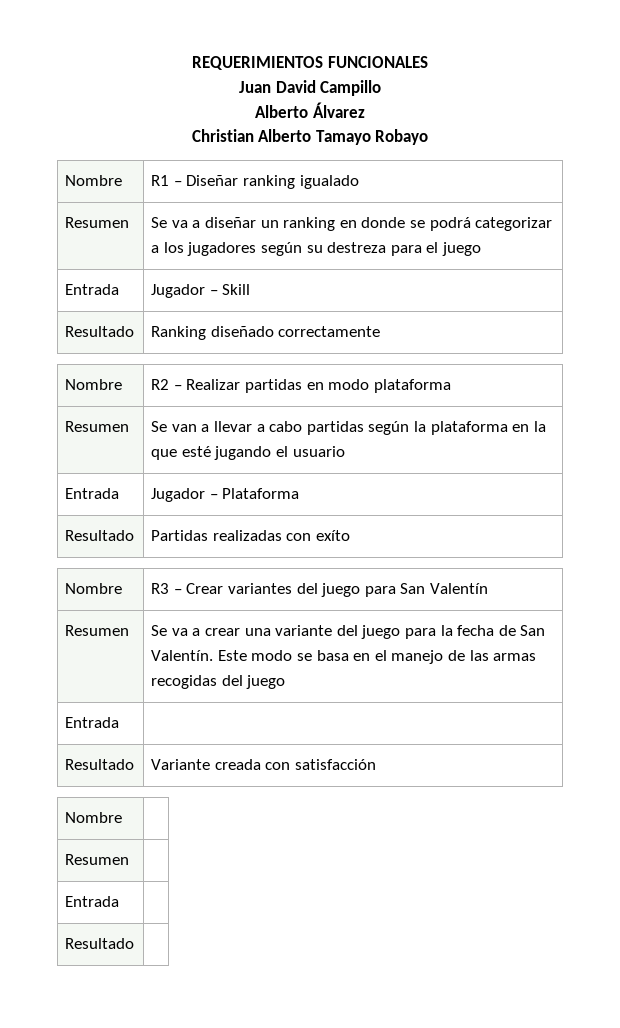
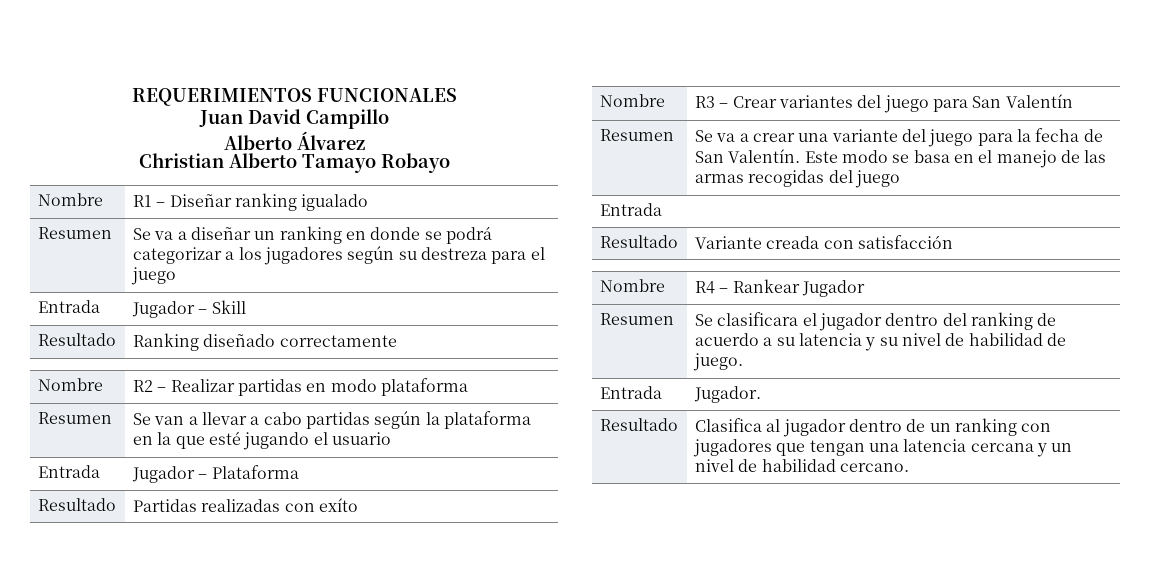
[65,854,130,865] [65,896,120,907] [65,938,135,949] // Resumen | // Entrada | // Resultado | -> [695,279,866,297] [600,313,675,325] [695,312,1057,331] [695,333,1066,351] [693,353,744,371] [600,386,663,399] [694,386,762,403] [600,418,679,431] [695,418,1052,437] [693,439,1073,457] [695,459,910,472] R4 – Rankear Jugador // Resumen | Se clasificara el jugador dentro del ranking de acuerdo a su latencia y su nivel de habilidad de juego. // Entrada | Jugador. // Resultado | Clasifica al jugador dentro de un ranking con jugadores que tengan una latencia cercana y un nivel de habilidad cercano.

